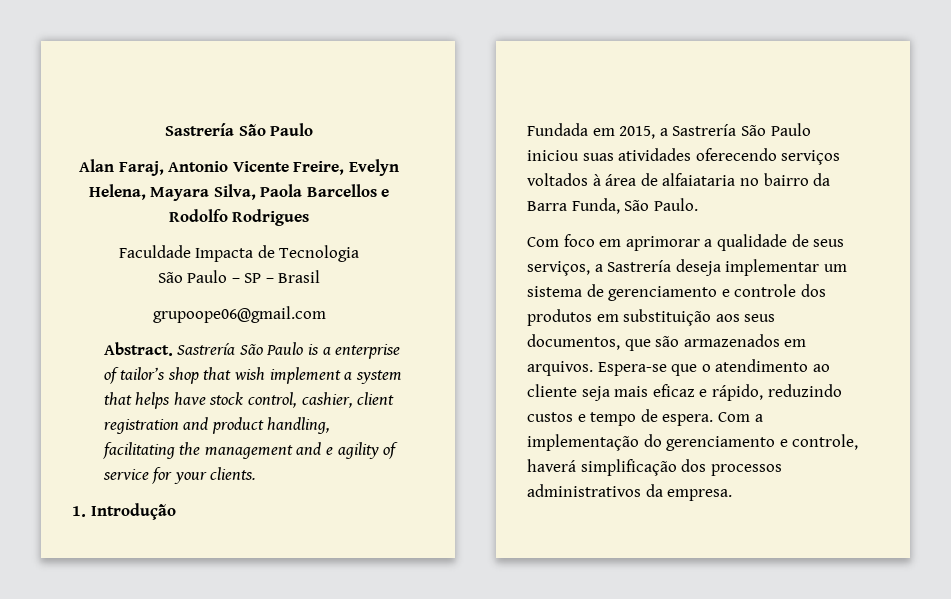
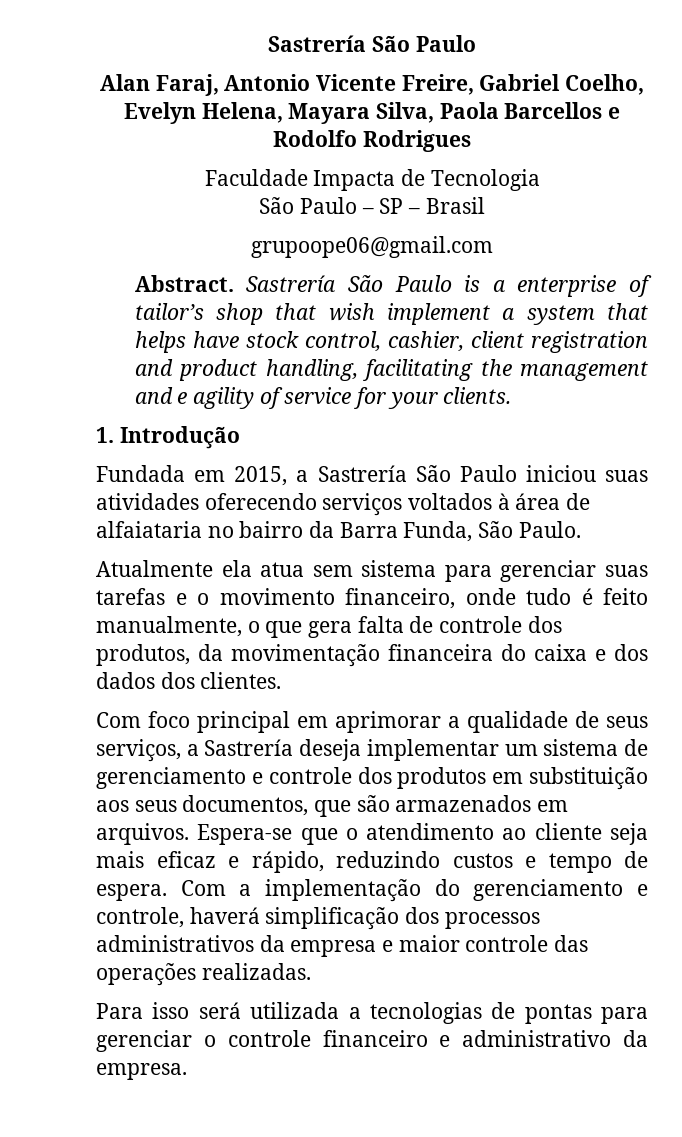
(345, 168) none -> [479,74,645,95] Gabriel Coelho,
(698, 204) none -> [96,560,648,582] [96,588,648,609] [96,616,562,638] [96,644,648,667] [96,672,282,689] // Atualmente ela atua sem sistema para gerenciar suas tarefas e o movimento financeiro, onde tudo é feito manualmente, o que gera falta de controle dos produtos, da movimentação financeira do caixa e dos dados dos clientes.
(595, 240) none -> [197,711,290,733] principal
(663, 490) none -> [290,935,589,957] [96,963,311,986] [96,1002,648,1024] [96,1030,648,1052] empresa e maior controle das operações realizadas. // Para isso será utilizada a tecnologias de pontas para gerenciar o controle financeiro e administrativo da

